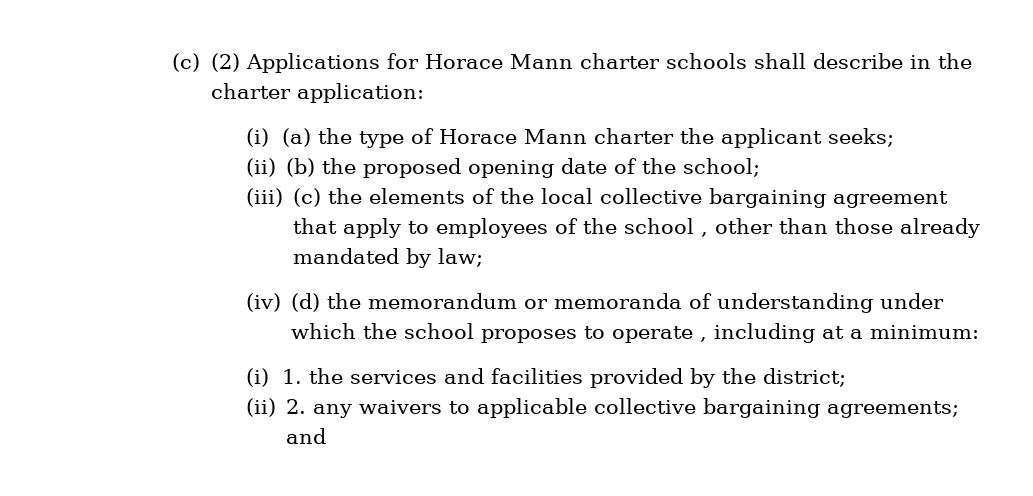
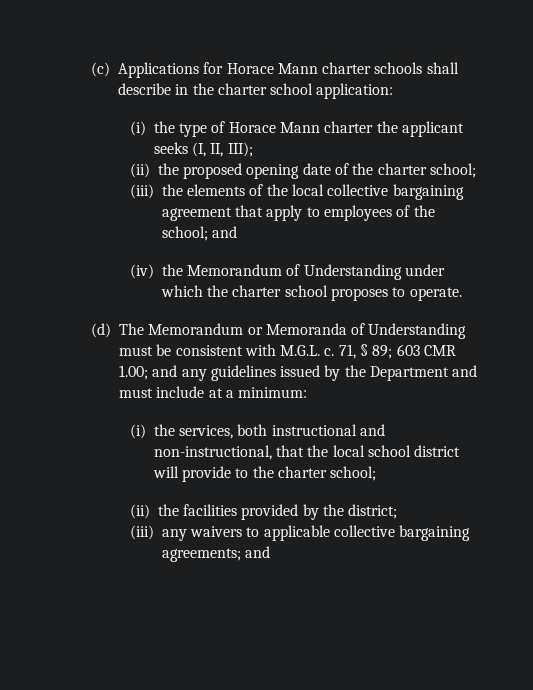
[172,53,240,72] (c) (2) -> [90,62,110,77] (c)
(291, 91) none -> [270,83,314,95] school
[282,128,312,147] (a) -> (146, 128) none
[828,128,895,147] [245,158,315,177] seeks; // (ii) (b) -> [153,142,253,157] [129,163,150,178] seeks (I, II, III); // (ii)
(676, 166) none -> [377,163,427,175] charter
[292,188,321,207] (c) -> (154, 191) none
[623,218,980,238] [292,248,483,268] [245,293,873,313] school , other than those already mandated by law; // (iv) (d) the memorandum or memoranda of understanding -> [161,226,238,241] [129,264,402,280] school; and // (iv) the Memorandum of Understanding
(397, 331) none -> [232,285,282,297] charter
[611,323,979,343] [245,368,485,387] operate , including at a minimum: // (i) 1. the services and -> [409,287,462,301] [90,323,467,339] [118,344,457,359] [118,365,478,381] [118,386,308,398] [129,424,386,439] [153,445,461,460] [152,466,377,482] [129,504,179,519] operate. // (d) The Memorandum or Memoranda of Understanding must be consistent with M.G.L. c. 71, § 89; 603 CMR 1.00; and any guidelines issued by the Department and must include at a minimum: // (i) the services, both instructional and non-instructional, that the local school district will provide to the charter school; // (ii) the
[245,398,306,417] (ii) 2. -> [129,525,154,540] (iii)

